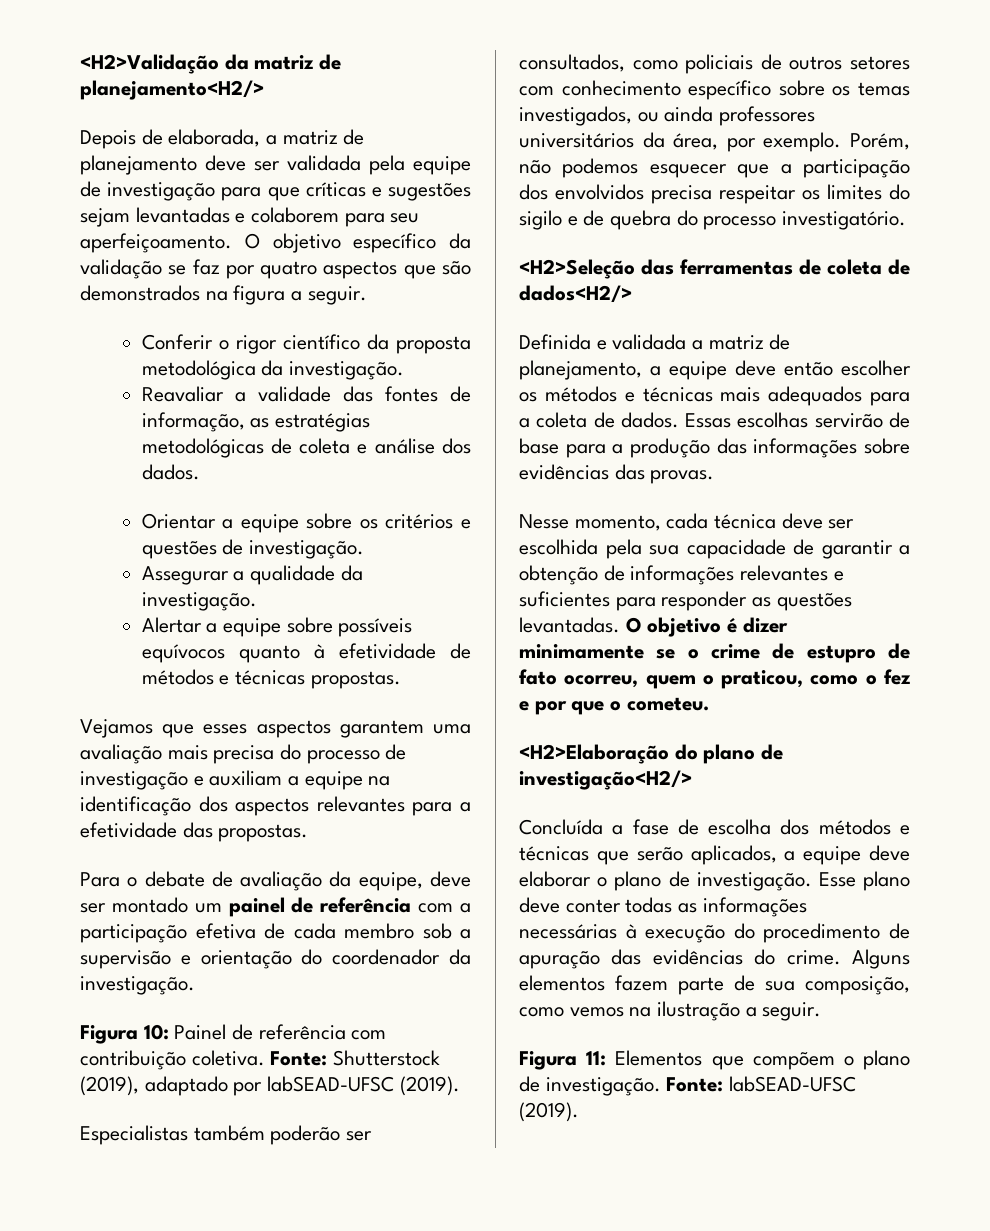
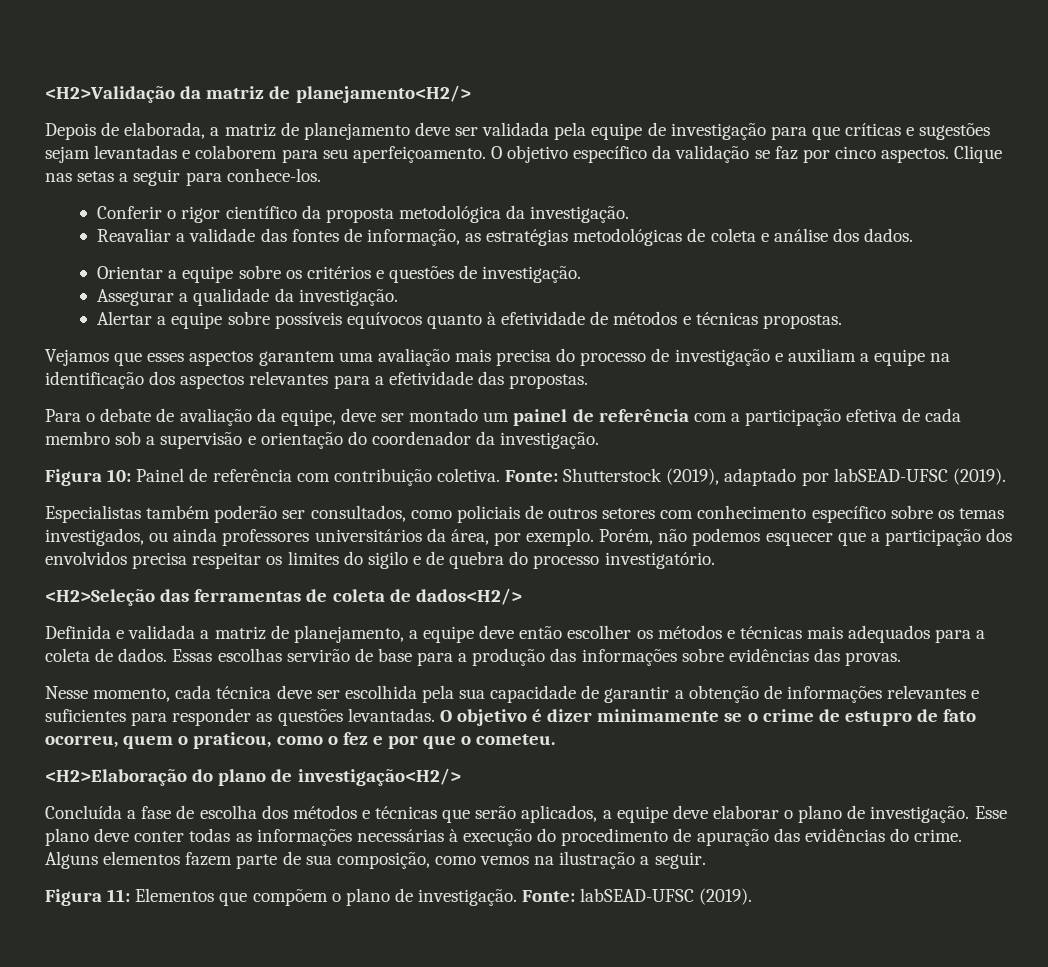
[260,261,471,279] [80,285,367,305] quatro aspectos que são demonstrados na figura a seguir. -> [834,145,1003,163] [45,168,321,186] cinco aspectos. Clique nas setas a seguir para conhece-los.

